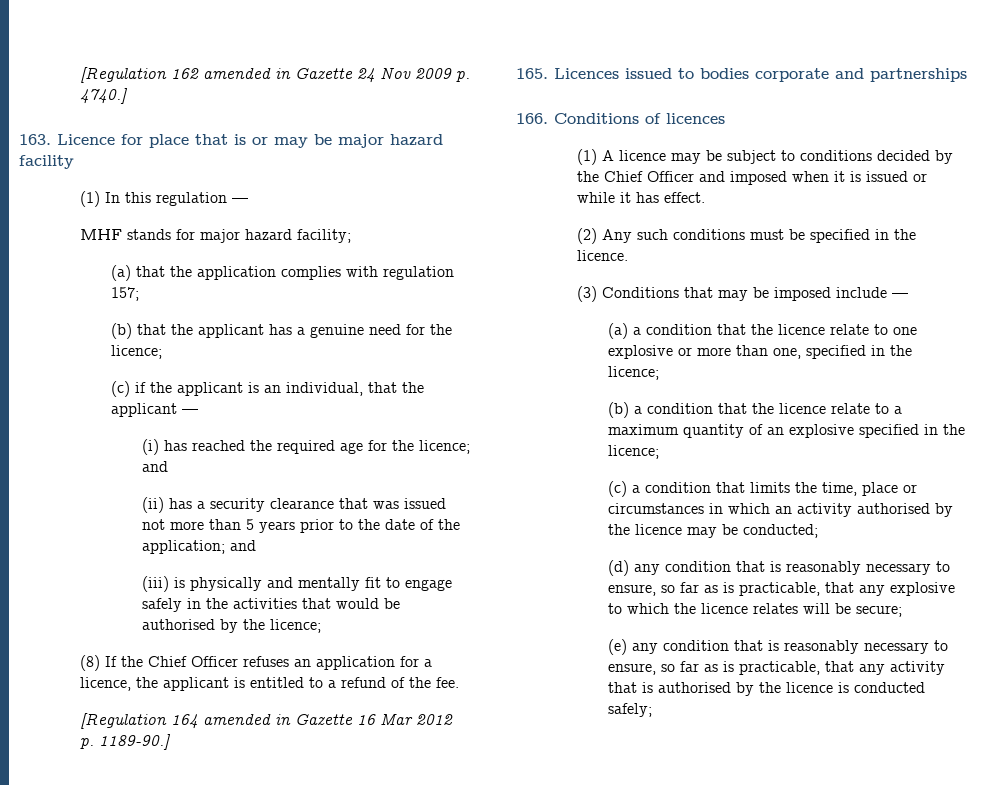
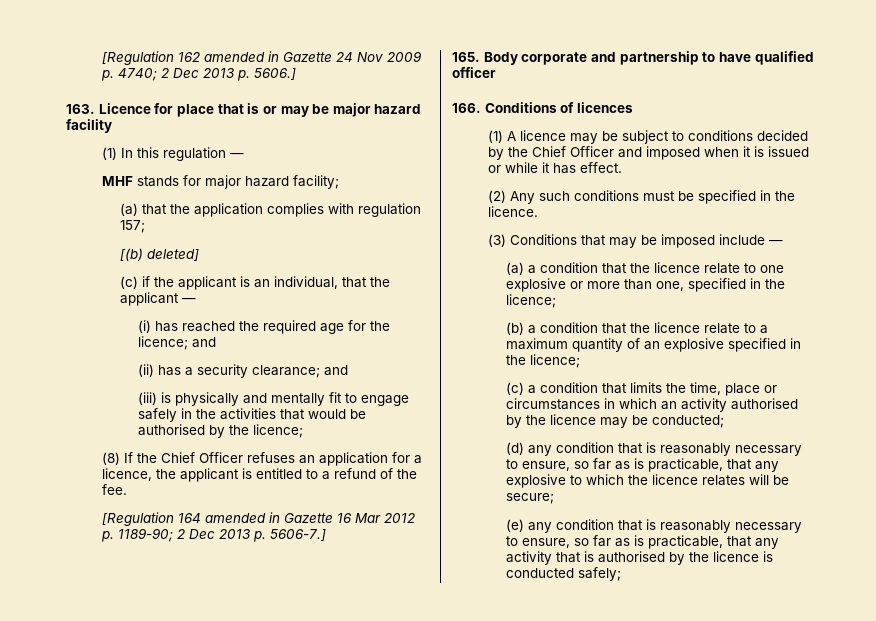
[80,88,129,104] 4740.] -> [118,68,297,81] 4740; 2 Dec 2013 p. 5606.]
[111,323,453,339] [111,345,163,359] (b) that the applicant has a genuine need for the licence; -> [120,248,200,261] [(b) deleted]
[269,498,446,509] [141,519,460,533] [141,540,225,554] clearance that was issued not more than 5 years prior to the date of the application; -> [252,365,321,378] clearance;
[99,734,172,750] [516,68,967,82] 1189-90.] // 165. Licences issued to bodies corporate and partnerships -> [118,528,327,542] [452,51,814,65] [452,67,496,78] 1189-90; 2 Dec 2013 p. 5606-7.] // 165. Body corporate and partnership to have qualified officer

